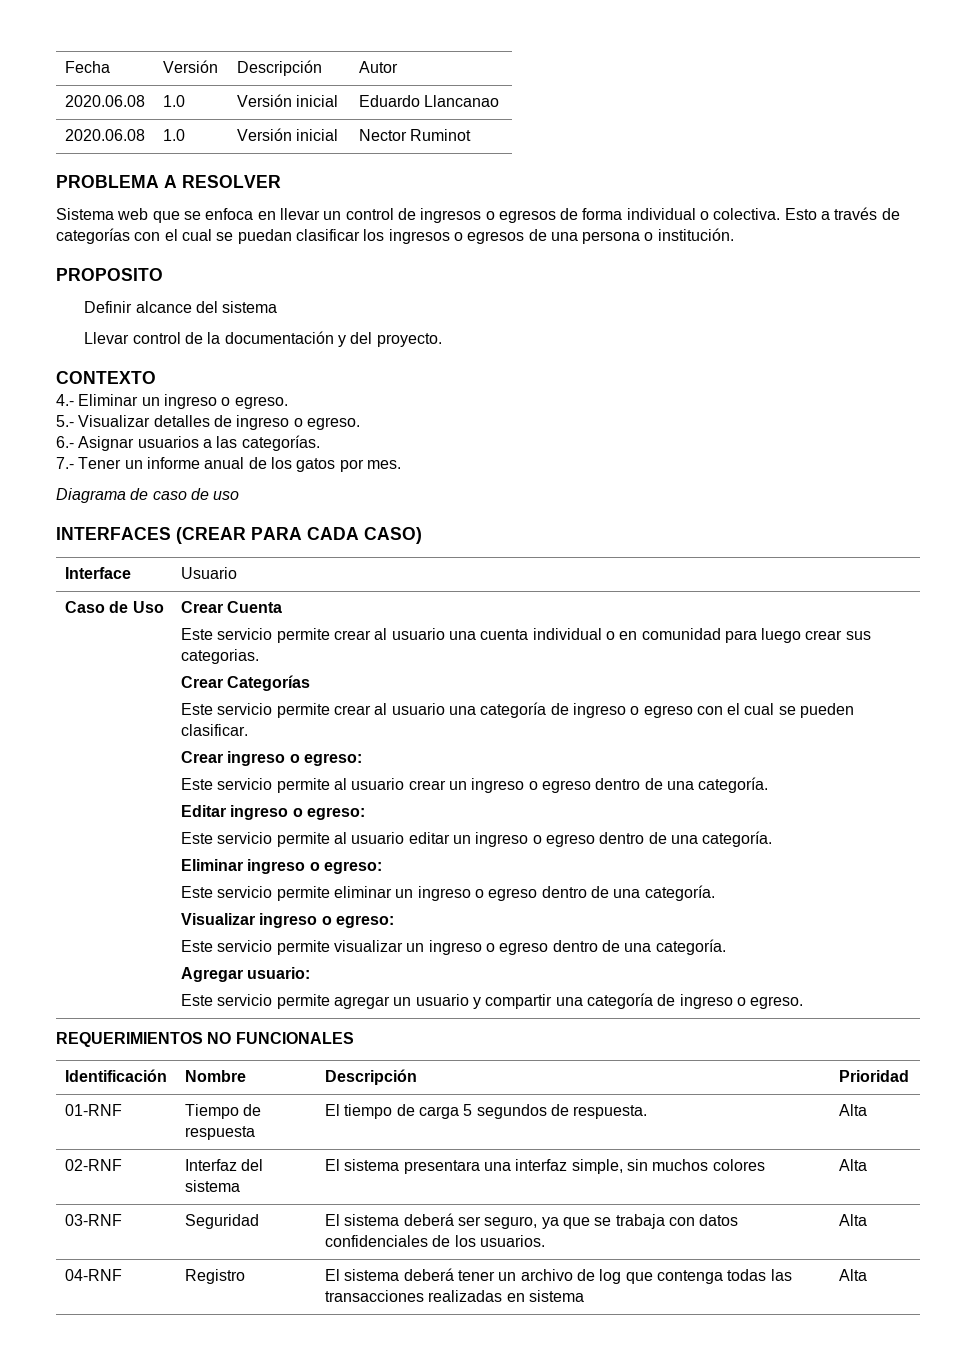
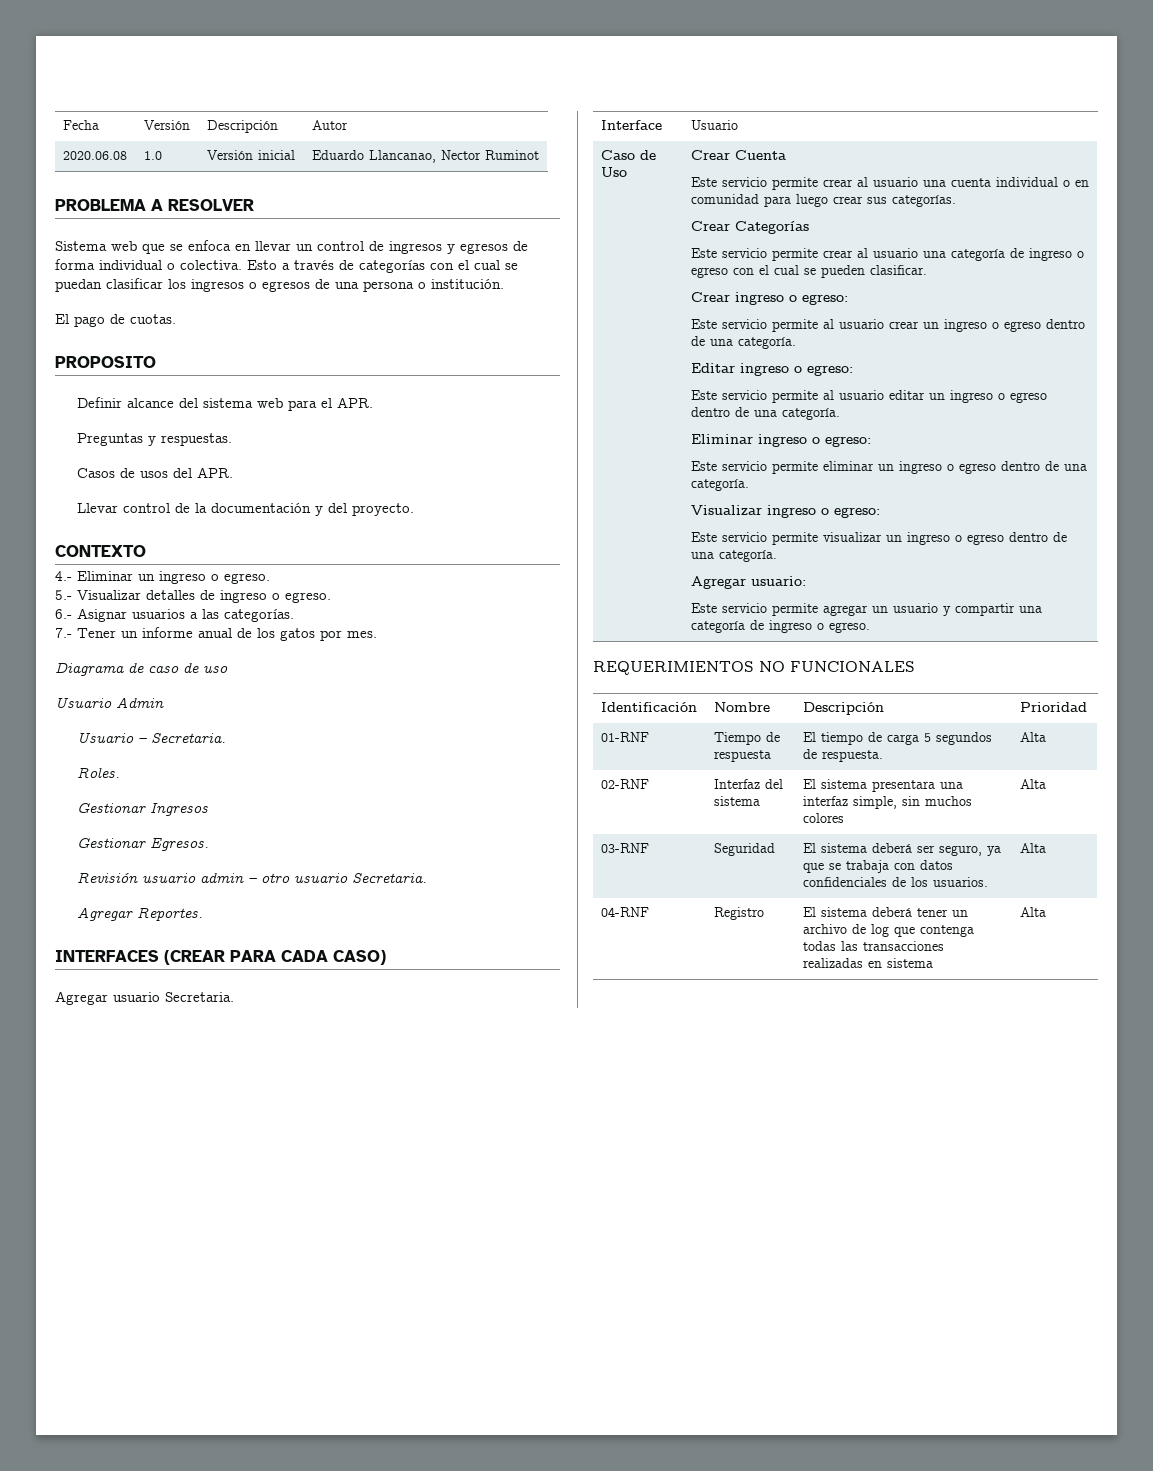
[424,95,500,107] [64,129,145,141] [162,129,185,141] [236,128,339,141] Llancanao // 2020.06.08 | 1.0 | Versión inicial | -> [369,150,437,163] Llancanao,
[485,211,495,220] o -> [447,244,455,254] y
(734, 234) none -> [55,314,176,327] // El pago de cuotas.
(278, 307) none -> [257,397,374,411] [77,433,233,446] [77,467,234,478] web para el APR. // Preguntas y respuestas. // Casos de usos del APR.
(240, 495) none -> [55,697,164,708] [77,732,227,743] [77,767,121,778] [77,803,209,816] [77,838,210,851] [77,872,428,883] [77,907,204,921] // Usuario Admin // Usuario – Secretaria. // Roles. // Gestionar Ingresos // Gestionar Egresos. // Revisión usuario admin – otro usuario Secretaria. // Agregar Reportes.
(422, 535) none -> [55,991,234,1005] // Agregar usuario Secretaria.
[180,649,259,664] categorias. -> [892,195,957,207] categorías.

